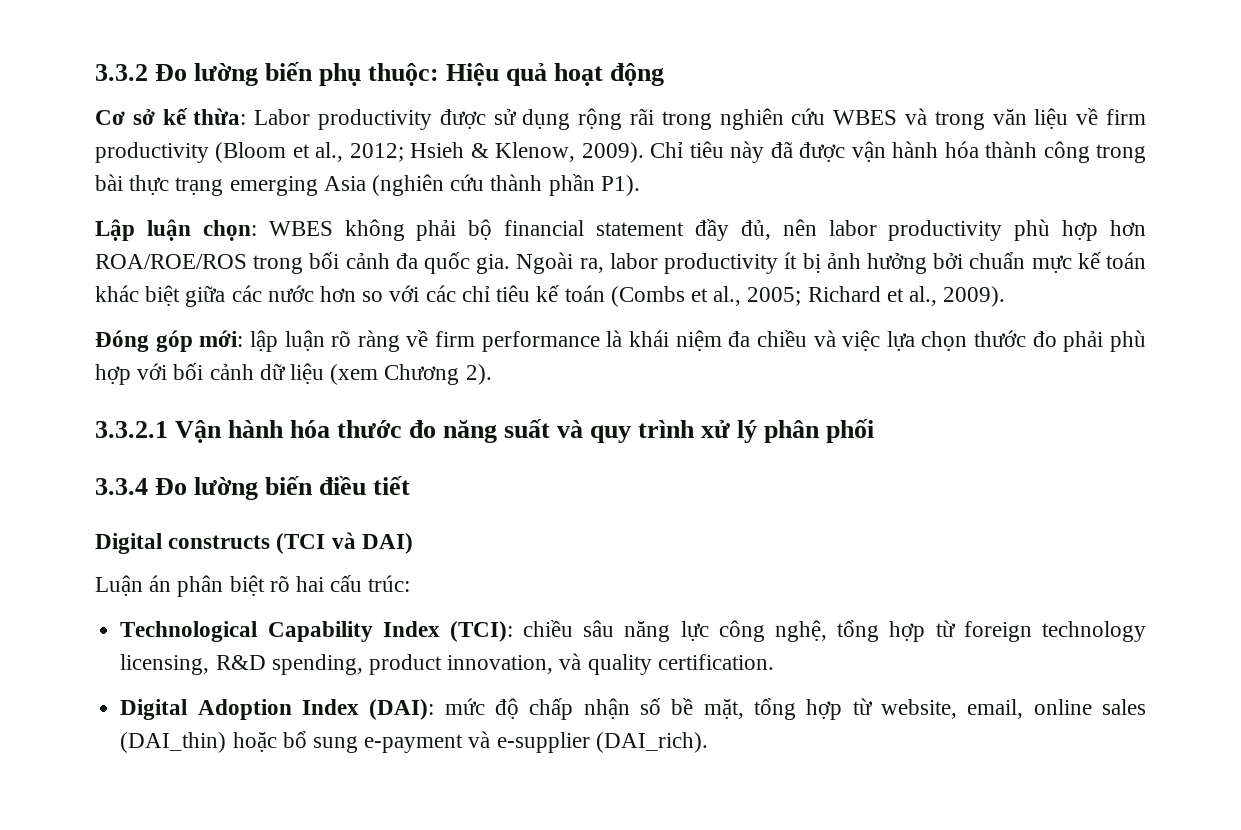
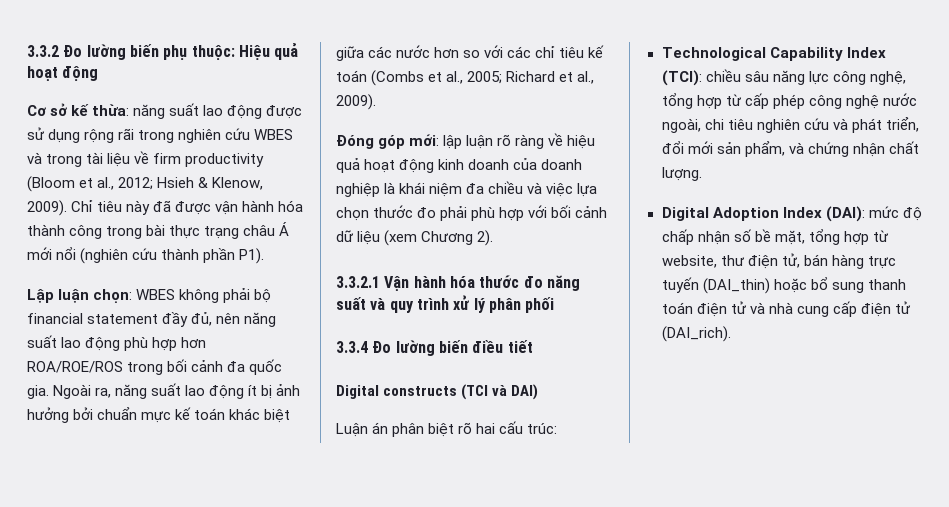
[254,109,432,130] Labor productivity -> [133,103,263,119] năng suất lao động
[992,109,1027,125] văn -> [86,152,104,164] tài
[229,176,366,196] emerging Asia -> [243,222,290,236] [27,247,77,260] châu Á mới nổi
[828,220,1003,241] labor productivity -> [244,312,277,327] [27,335,121,351] năng suất lao động
[609,253,779,274] labor productivity -> [115,383,245,399] năng suất lao động
[435,331,600,352] firm performance -> [567,135,596,149] [336,158,583,173] [336,183,380,197] hiệu quả hoạt động kinh doanh của doanh nghiệp
[963,621,1147,642] [120,653,774,675] foreign technology licensing, R&D spending, product innovation, và quality certification. -> [744,93,917,109] [661,117,919,133] [661,141,919,157] [661,167,702,181] cấp phép công nghệ nước ngoài, chi tiêu nghiên cứu và phát triển, đổi mới sản phẩm, và chứng nhận chất lượng.
[967,699,1147,719] [120,731,590,753] email, online sales (DAI_thin) hoặc bổ sung e-payment và e-supplier -> [720,253,896,269] [661,277,906,294] [661,301,911,317] thư điện tử, bán hàng trực tuyến (DAI_thin) hoặc bổ sung thanh toán điện tử và nhà cung cấp điện tử

